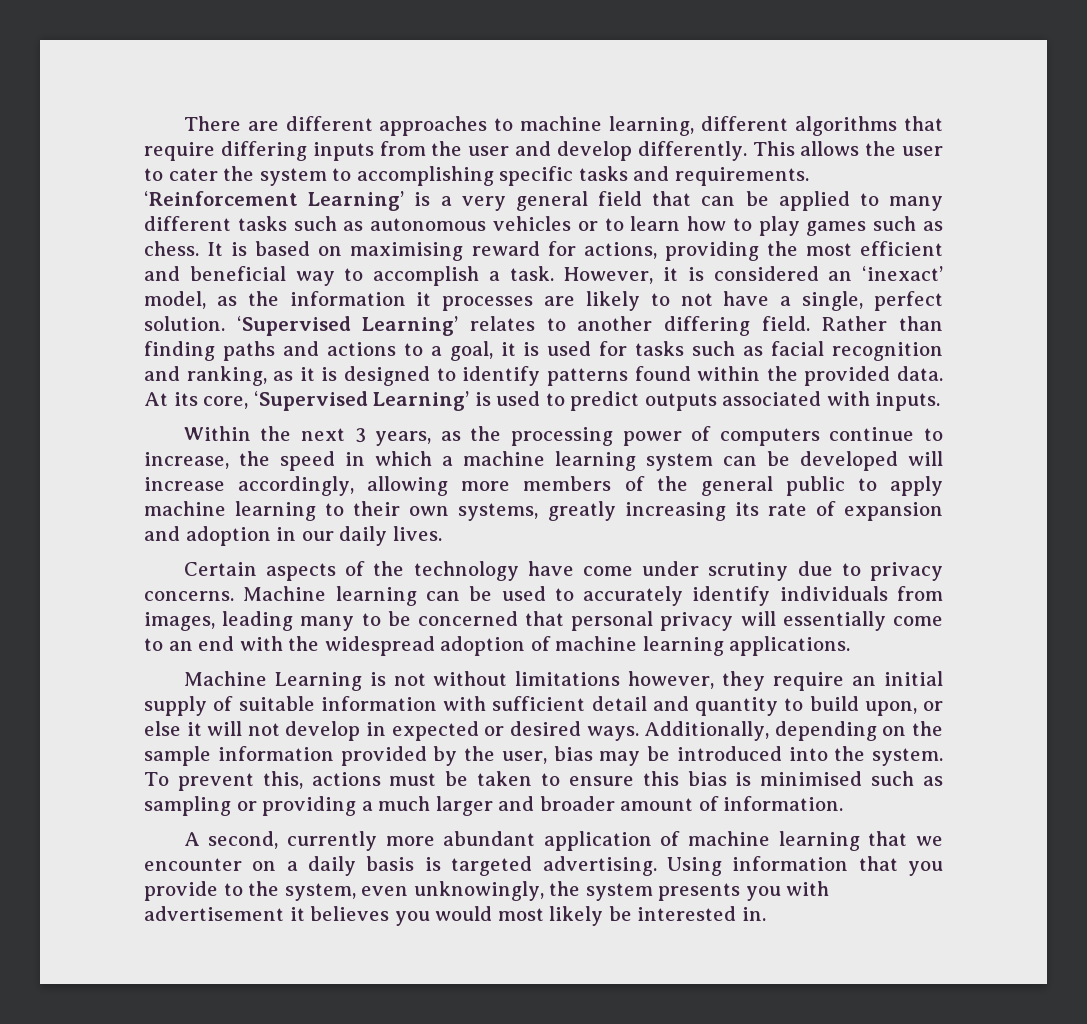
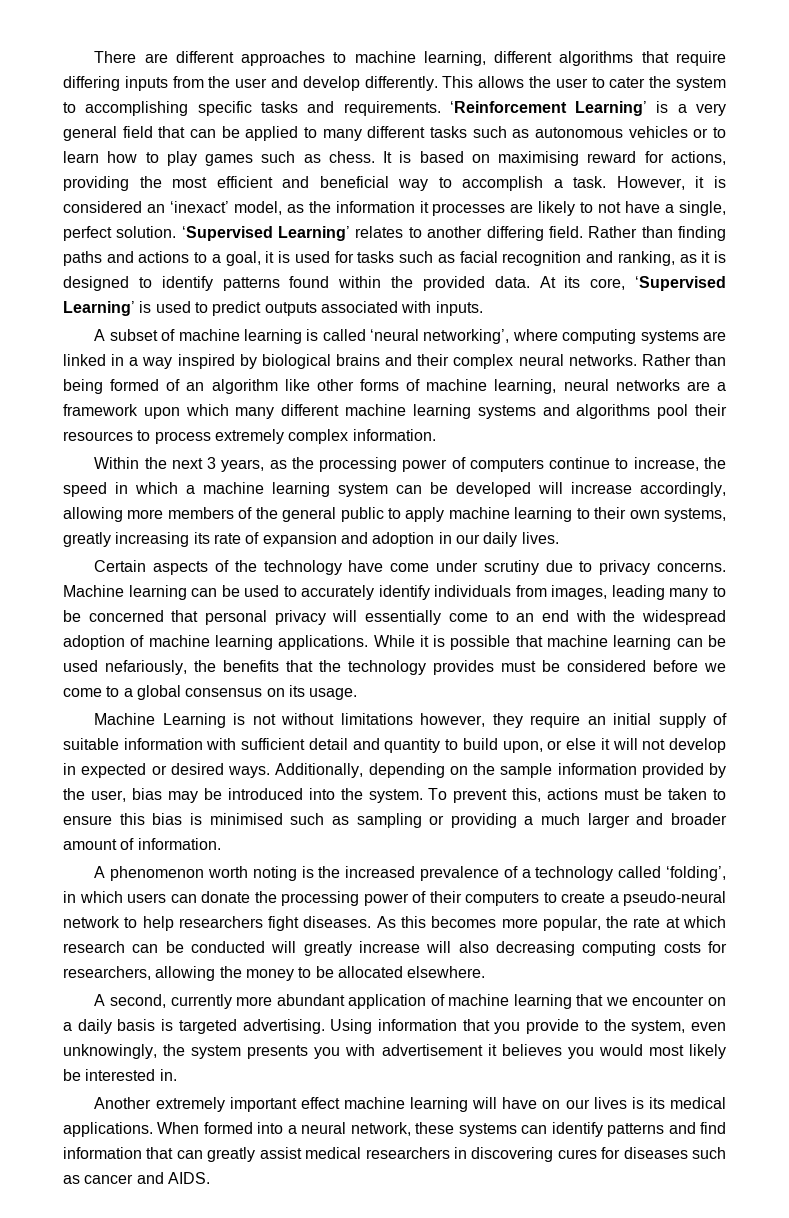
(941, 401) none -> [94,329,726,344] [63,354,726,369] [63,379,726,394] [63,404,728,419] [63,429,436,444] // A subset of machine learning is called ‘neural networking’, where computing systems are linked in a way inspired by biological brains and their complex neural networks. Rather than being formed of an algorithm like other forms of machine learning, neural networks are a framework upon which many different machine learning systems and algorithms pool their resources to process extremely complex information.
(851, 646) none -> [373,635,726,650] [63,660,726,675] [63,685,358,700] While it is possible that machine learning can be used nefariously, the benefits that the technology provides must be considered before we come to a global consensus on its usage.
(844, 803) none -> [94,866,727,881] [63,891,726,906] [63,916,727,931] [63,941,728,956] [63,966,486,981] // A phenomenon worth noting is the increased prevalence of a technology called ‘folding’, in which users can donate the processing power of their computers to create a pseudo-neural network to help researchers fight diseases. As this becomes more popular, the rate at which research can be conducted will greatly increase will also decreasing computing costs for researchers, allowing the money to be allocated elsewhere.
(766, 914) none -> [94,1097,726,1112] [63,1122,726,1137] [63,1147,726,1162] [63,1172,210,1184] // Another extremely important effect machine learning will have on our lives is its medical applications. When formed into a neural network, these systems can identify patterns and find information that can greatly assist medical researchers in discovering cures for diseases such as cancer and AIDS.

